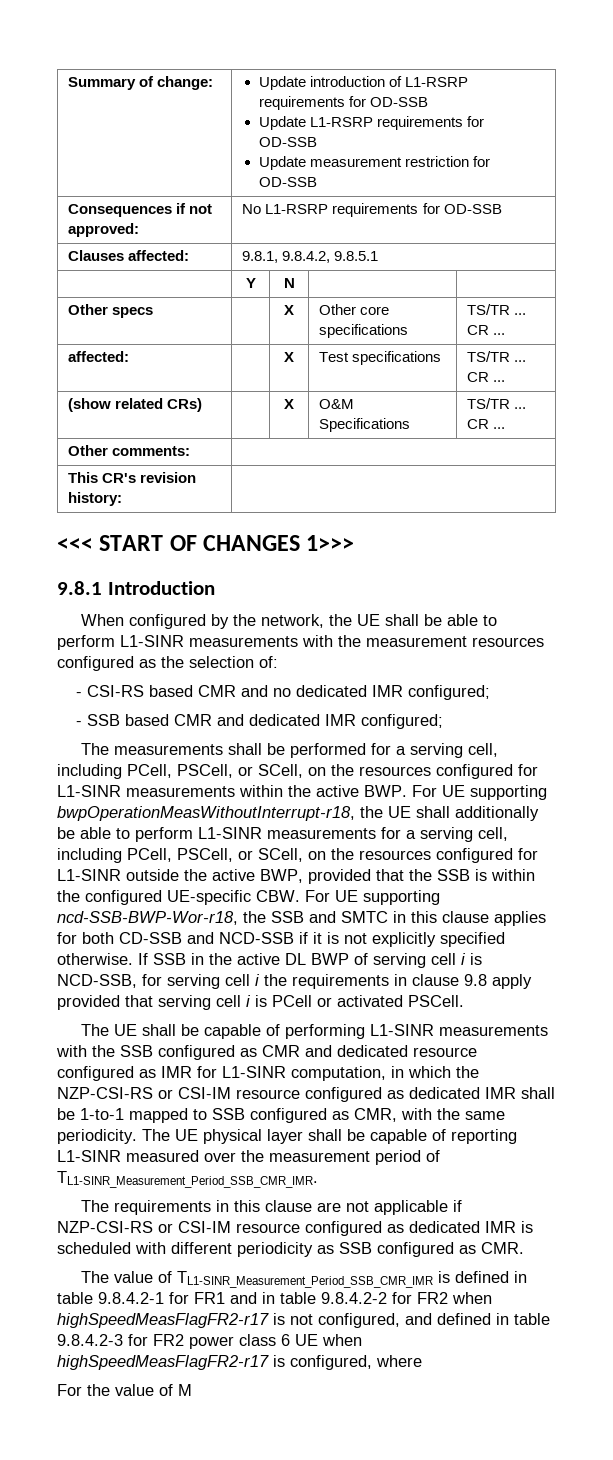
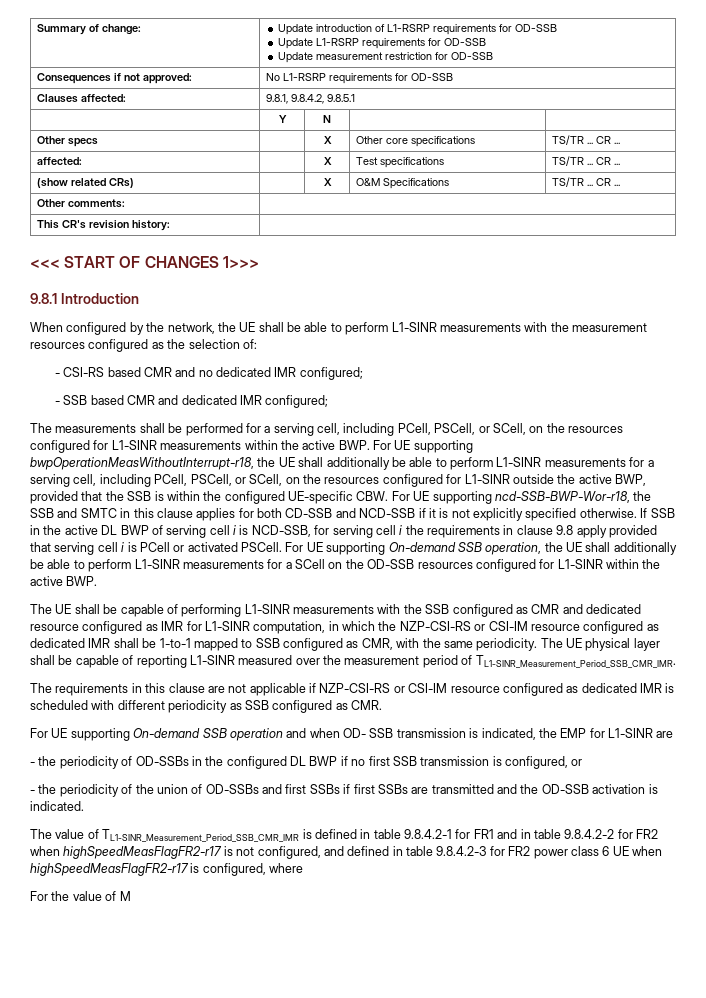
(464, 1001) none -> [285,542,677,555] [30,559,661,572] [30,576,98,586] For UE supporting On-demand SSB operation, the UE shall additionally be able to perform L1-SINR measurements for a SCell on the OD-SSB resources configured for L1-SINR within the active BWP.
(524, 1248) none -> [30,728,674,741] [30,756,583,769] [30,784,658,797] [30,801,84,811] // For UE supporting On-demand SSB operation and when OD- SSB transmission is indicated, the EMP for L1-SINR are // - the periodicity of OD-SSBs in the configured DL BWP if no first SSB transmission is configured, or // - the periodicity of the union of OD-SSBs and first SSBs if first SSBs are transmitted and the OD-SSB activation is indicated.

